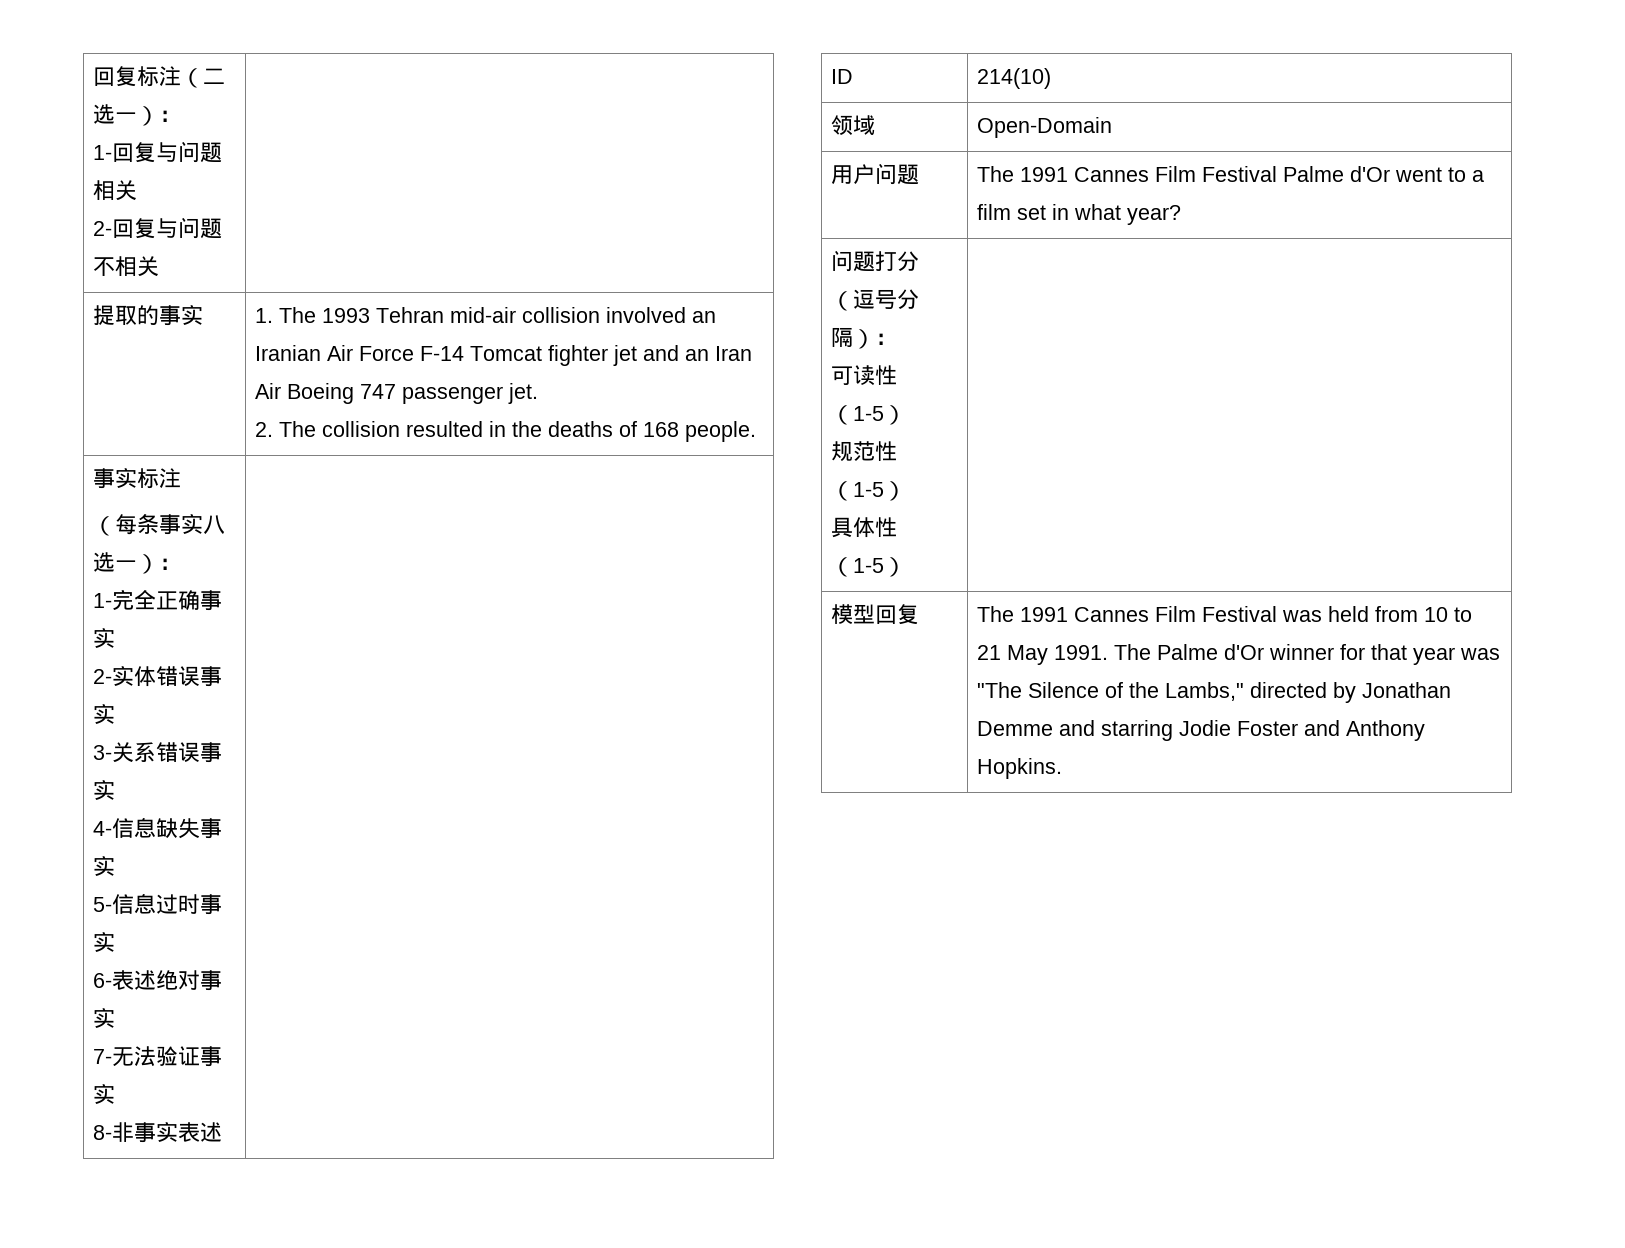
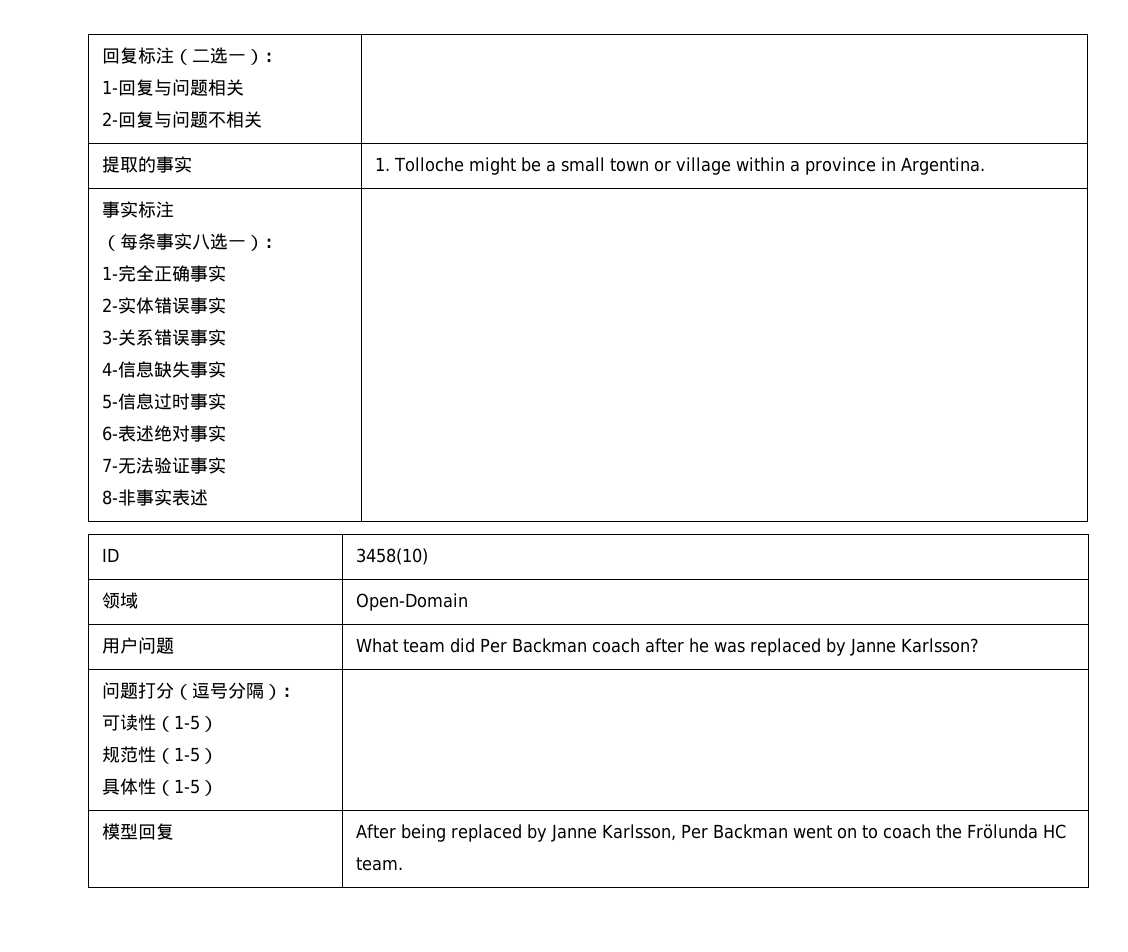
[279,307,717,323] [255,345,753,366] [255,383,539,404] [255,421,757,442] The 1993 Tehran mid-air collision involved an Iranian Air Force F-14 Tomcat fighter jet and an Iran Air Boeing 747 passenger jet. // 2. The collision resulted in the deaths of 168 people. -> [393,157,985,175] Tolloche might be a small town or village within a province in Argentina.
[977,68,1052,89] 214(10) -> [355,548,428,565] 3458(10)
[977,166,1485,182] [977,204,1182,225] The 1991 Cannes Film Festival Palme d'Or went to a film set in what year? -> [355,638,979,656] What team did Per Backman coach after he was replaced by Janne Karlsson?
[977,606,1473,622] [977,644,1501,665] [977,682,1452,703] [977,720,1426,741] [977,758,1063,779] The 1991 Cannes Film Festival was held from 10 to 21 May 1991. The Palme d'Or winner for that year was "The Silence of the Lambs," directed by Jonathan Demme and starring Jodie Foster and Anthony Hopkins. -> [355,824,1066,842] [355,857,403,871] After being replaced by Janne Karlsson, Per Backman went on to coach the Frölunda HC team.

